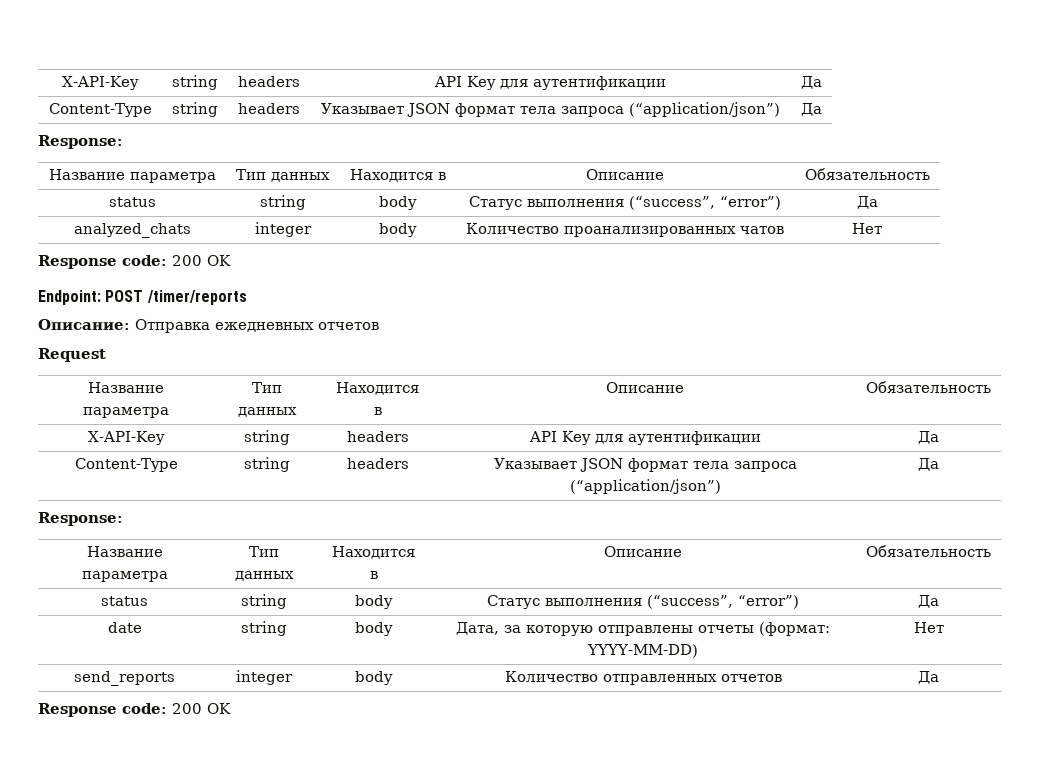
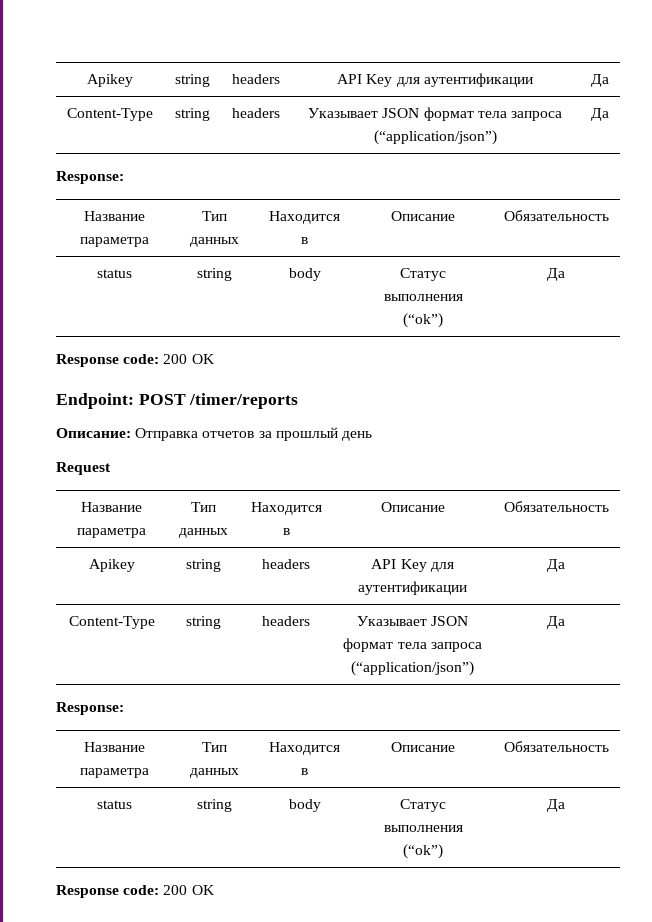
[62,76,139,90] X-API-Key -> [87,74,133,87] Apikey
[629,196,781,210] [856,196,878,209] [73,223,191,238] [254,222,312,237] [379,223,417,237] [466,223,784,237] [852,223,882,234] (“success”, “error”) | Да // analyzed_chats | integer | body | Количество проанализированных чатов | Нет -> [403,313,443,328] [547,268,565,281] (“ok”) | Да
[215,322,379,332] ежедневных отчетов -> [202,427,372,441] отчетов за прошлый день
[88,431,165,445] X-API-Key -> [88,559,135,572] Apikey
[647,595,799,609] [918,595,939,608] [107,622,142,633] [240,621,287,636] [355,622,393,636] [456,622,830,636] [587,644,699,658] [913,622,944,633] [74,671,175,686] [235,670,293,685] [355,671,393,685] [504,671,782,685] (“success”, “error”) | Да // date | string | body | Дата, за которую отправлены отчеты (формат: YYYY-MM-DD) | Нет // send_reports | integer | body | Количество отправленных отчетов -> [403,844,443,859] (“ok”)

